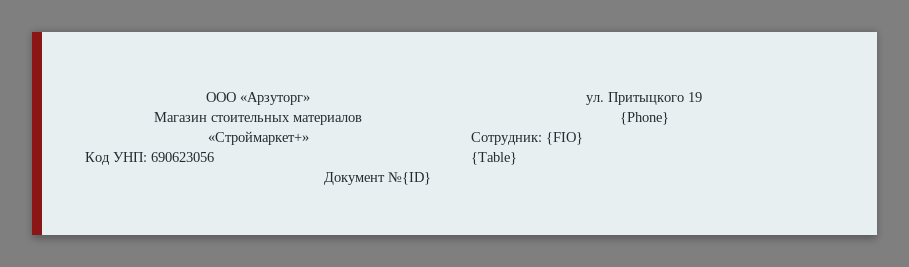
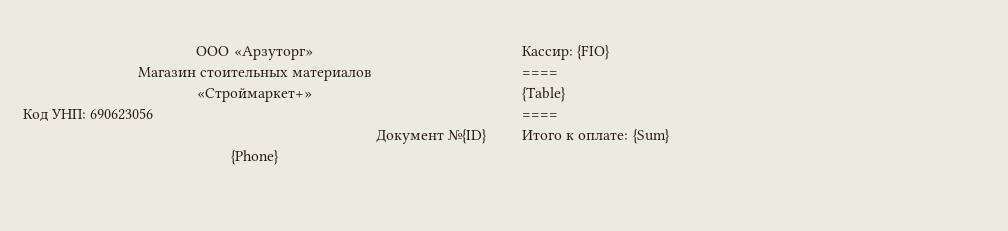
[586,92,702,105] // ул. Притыцкого 19 -> (487, 136) none
[471,132,542,145] Сотрудник: -> [522,46,573,60] Кассир:
(583, 138) none -> [522,71,558,77] // ====
(517, 158) none -> [522,113,558,119] [522,129,670,144] // ==== // Итого к оплате: {Sum}

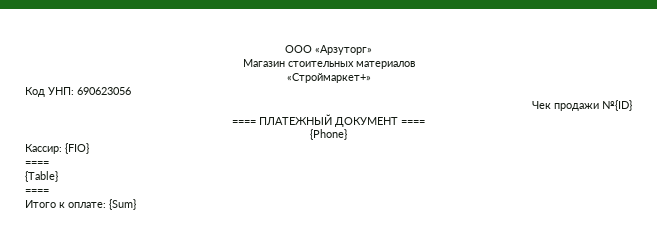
[375,129,444,144] Документ -> [532,101,599,111] Чек продажи
(487, 136) none -> [232,114,425,127] // ==== ПЛАТЕЖНЫЙ ДОКУМЕНТ ====

